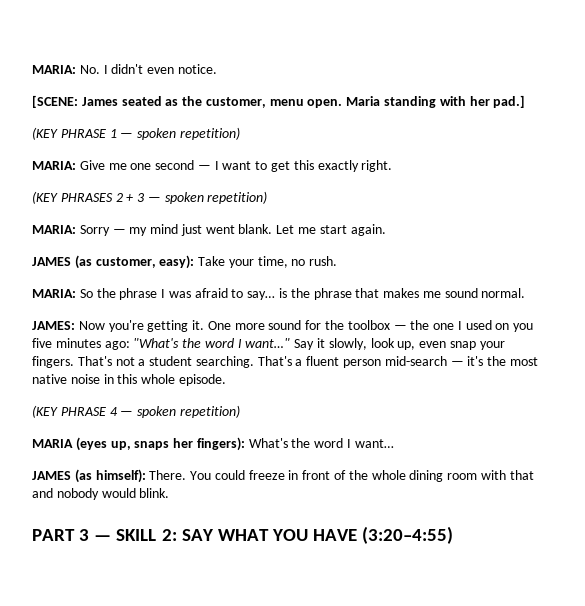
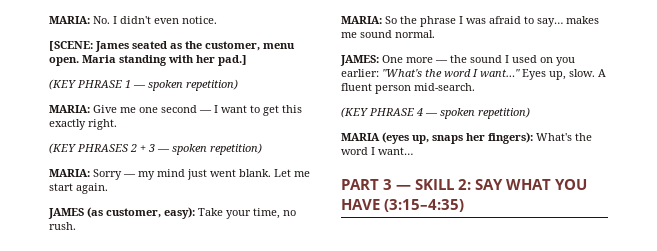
[279,288,380,300] is the phrase that -> (563, 22) none
[78,320,390,332] Now you're getting it. One more sound for the toolbox -> [382,55,433,63] One more
[433,323,455,330] one -> [470,55,502,63] sound
[32,338,130,350] five minutes ago: -> [341,69,379,77] earlier:
[294,338,505,350] [32,356,538,368] [32,374,226,386] Say it slowly, look up, even snap your fingers. That's not a student searching. That's a fluent person mid-search — it's the most native noise in this whole episode. -> [522,69,606,80] [341,83,475,94] Eyes up, slow. A fluent person mid-search.
[32,469,534,483] [32,488,170,500] // JAMES (as himself): There. You could freeze in front of the whole dining room with that and nobody would blink. -> (413, 151) none
[362,526,454,544] (3:20–4:55) -> [384,199,465,212] (3:15–4:35)

